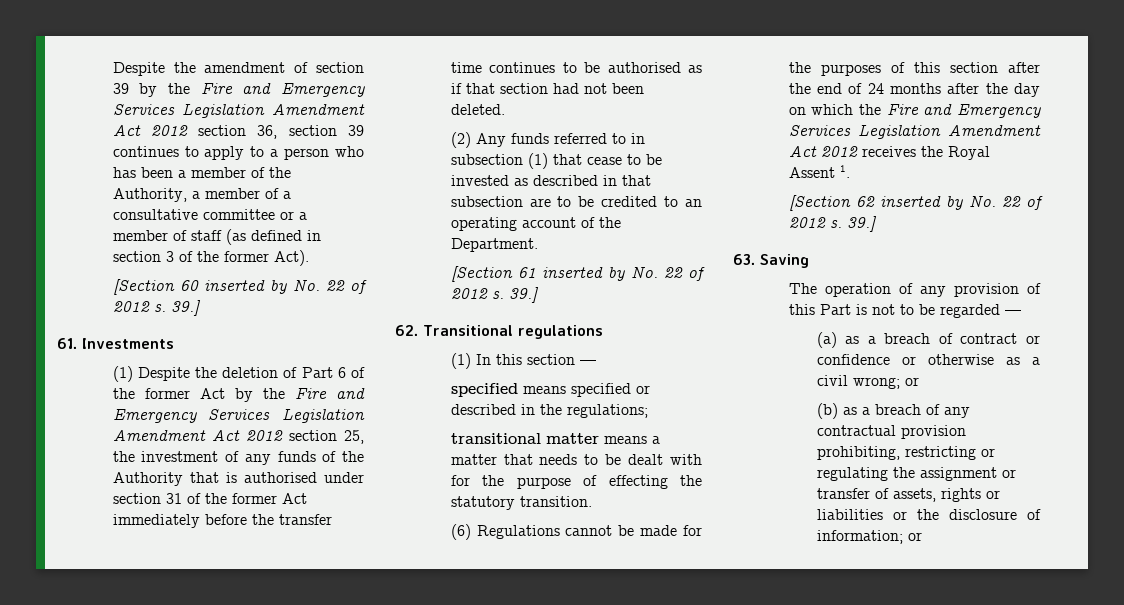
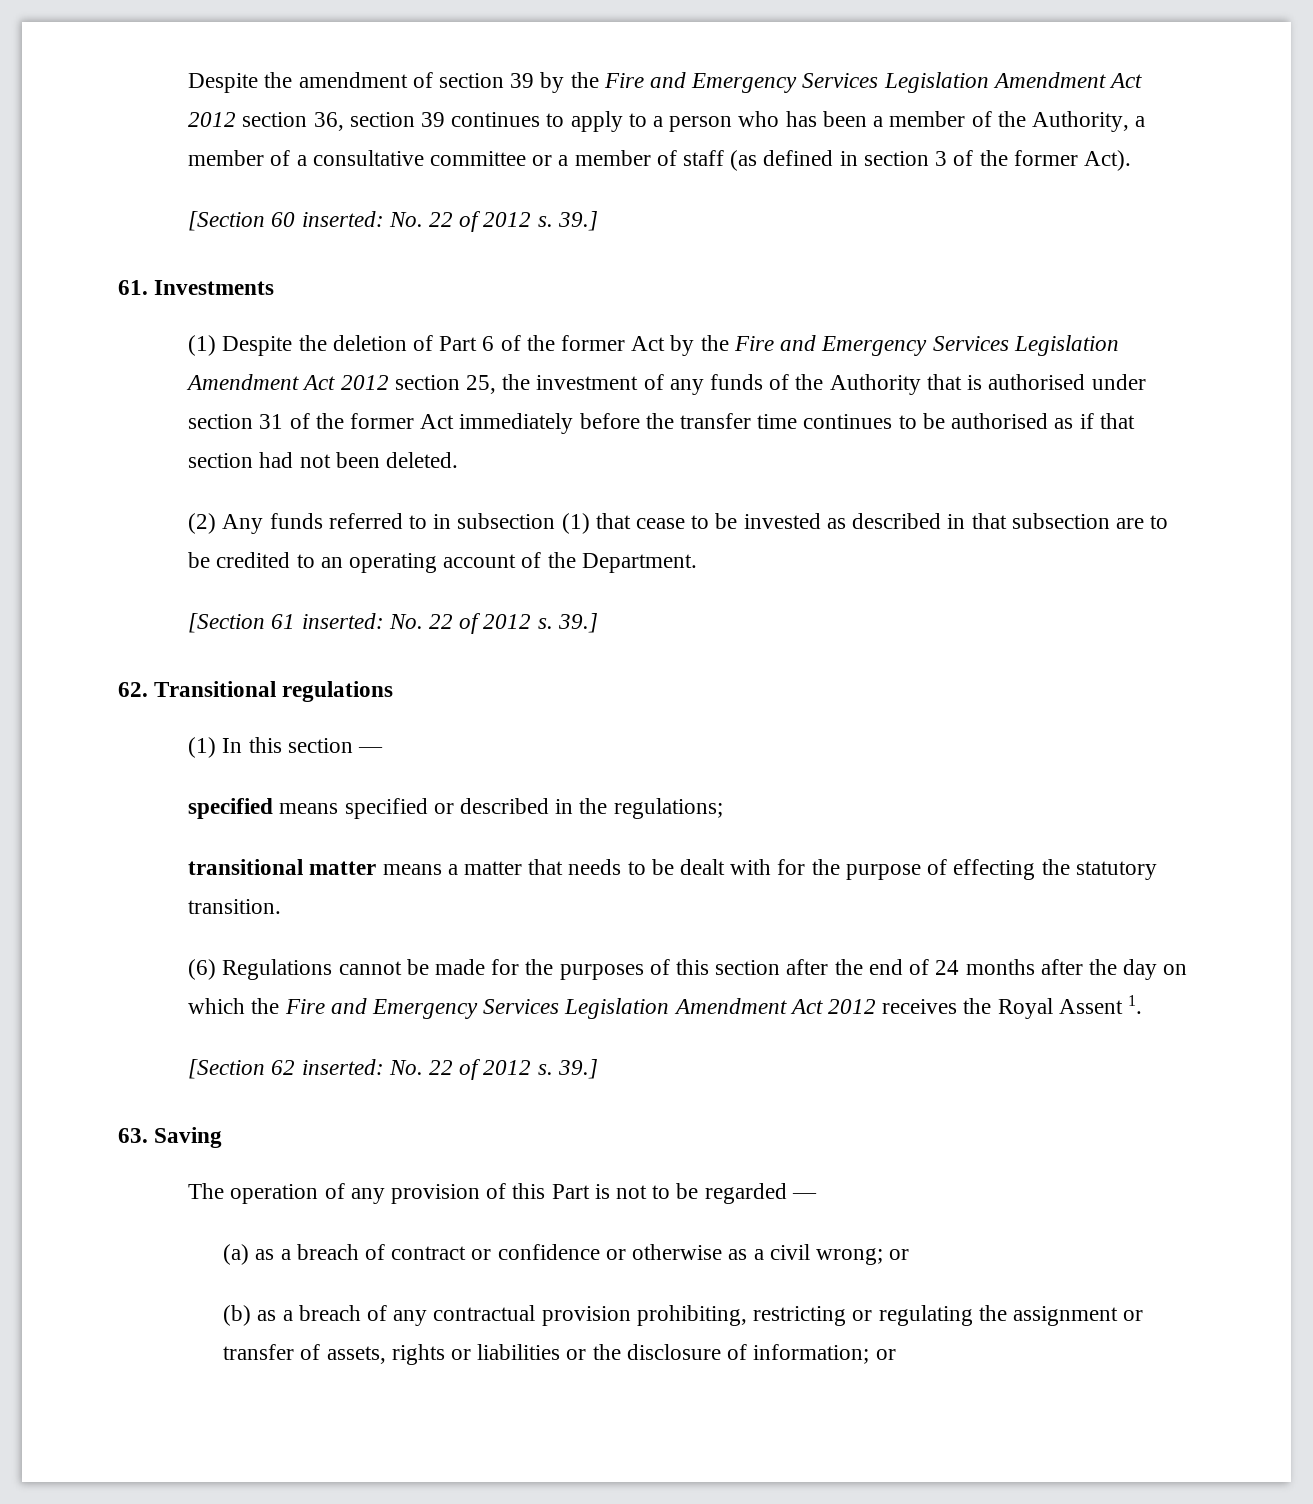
[204,280,288,294] inserted by -> [301,211,384,227] inserted:
[542,267,626,281] inserted by -> [301,613,384,629] inserted:
[880,196,964,210] inserted by -> [301,1059,384,1075] inserted:

